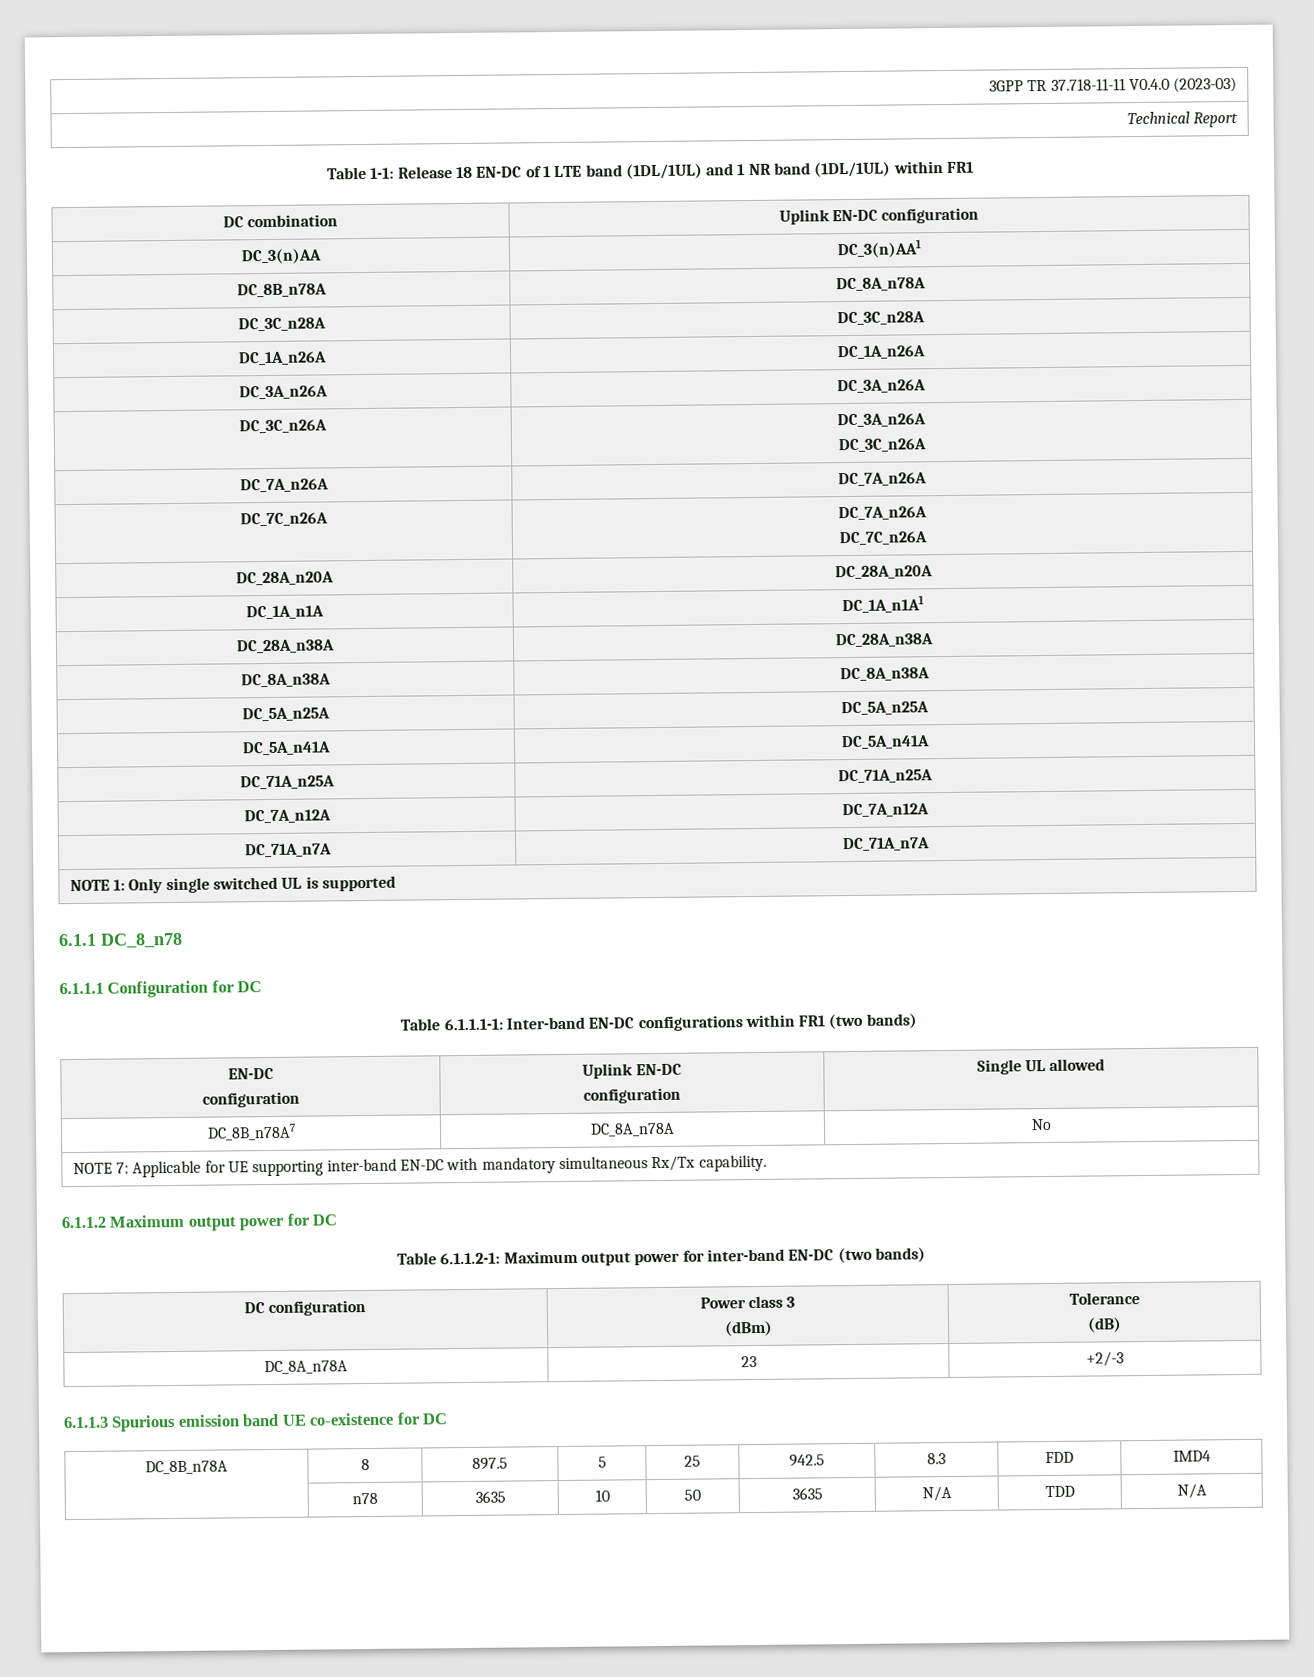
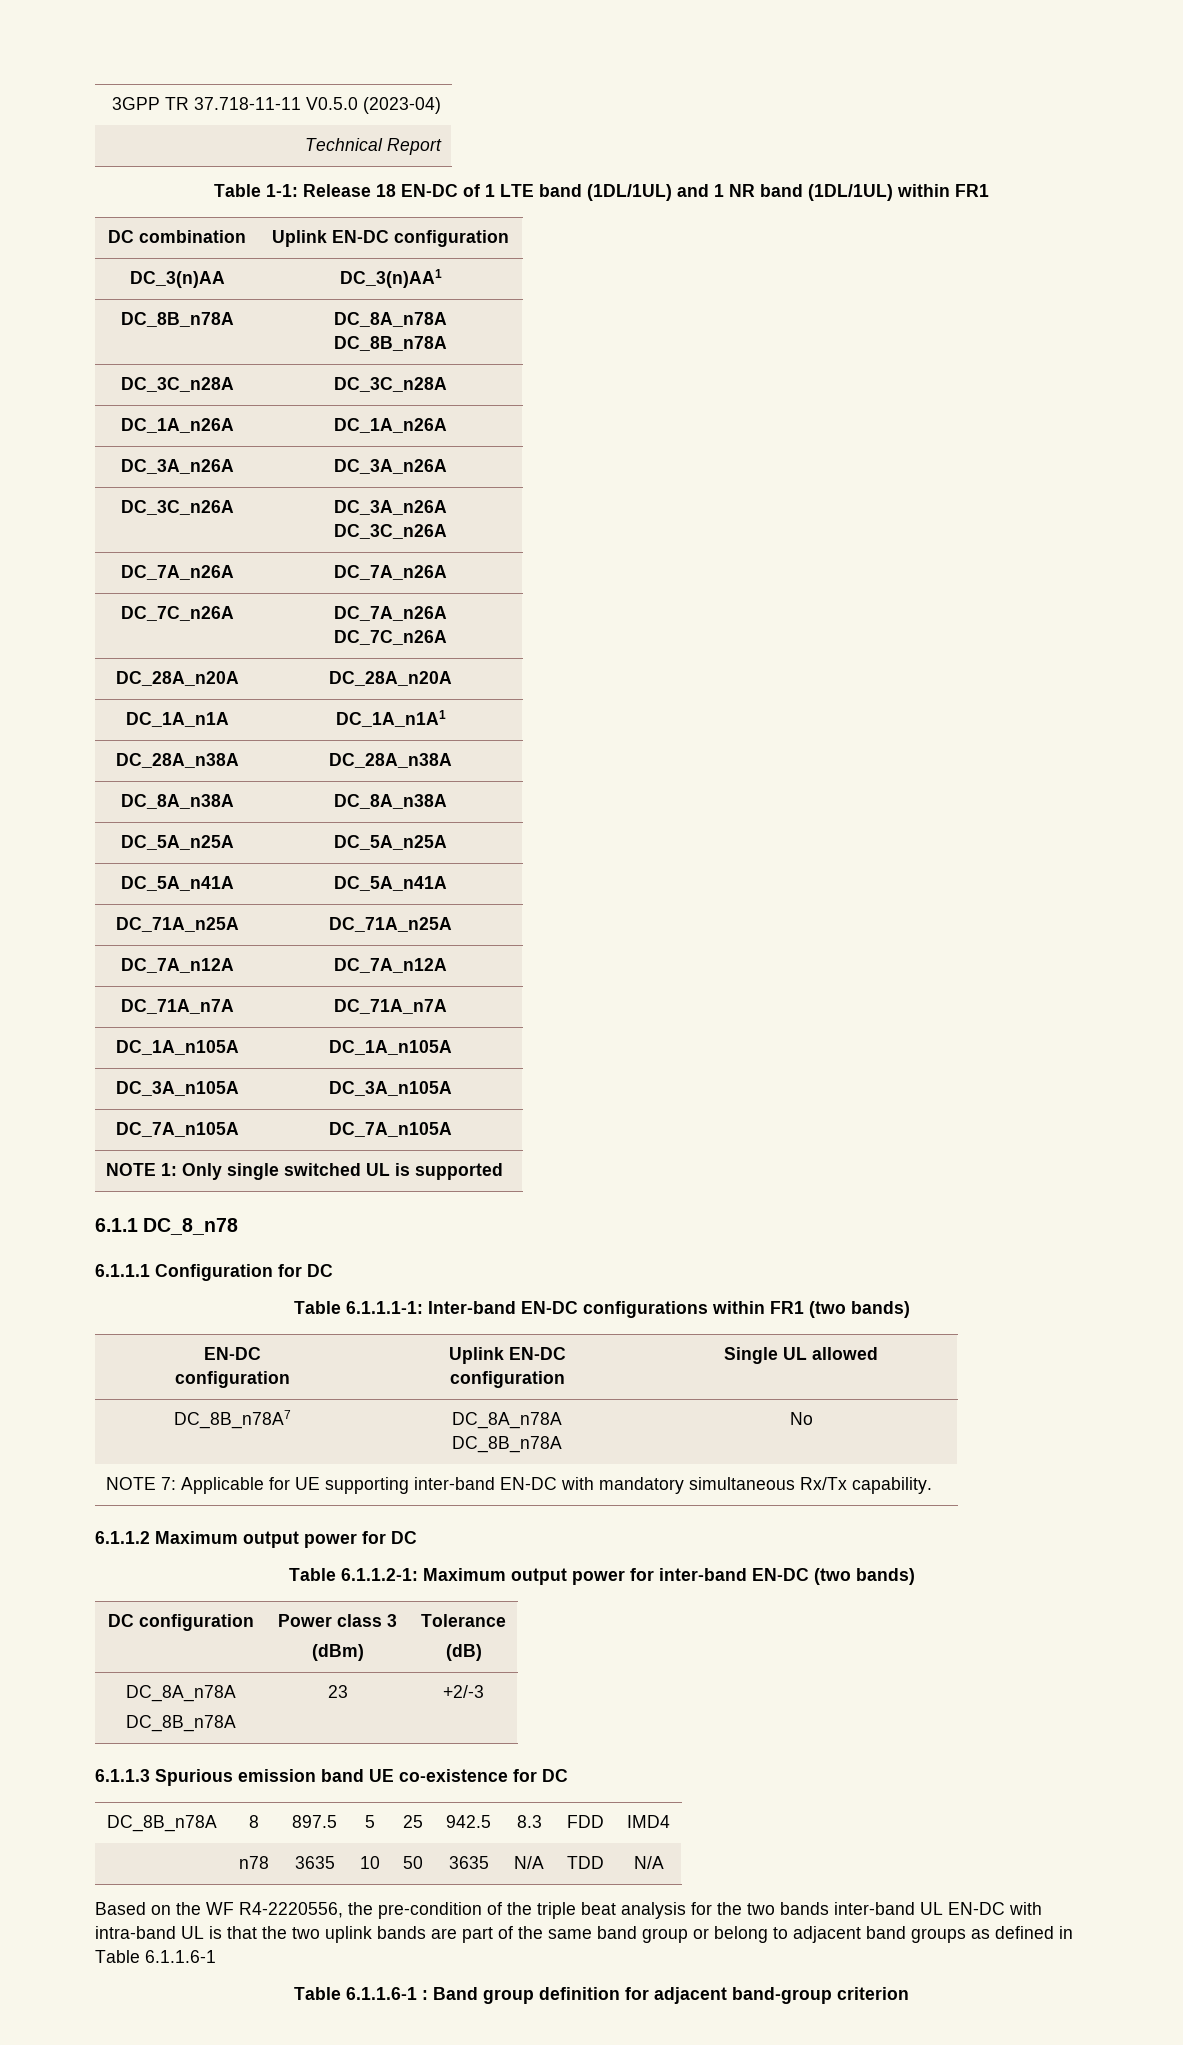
[1128,76,1238,93] V0.4.0 (2023-03) -> [306,97,442,114] V0.5.0 (2023-04)
(926, 284) none -> [334,336,447,351] // DC_8B_n78A
(930, 844) none -> [115,1040,239,1055] [329,1040,452,1055] [115,1081,239,1096] [329,1081,452,1096] [115,1122,239,1137] [329,1122,452,1137] // DC_1A_n105A | DC_1A_n105A // DC_3A_n105A | DC_3A_n105A // DC_7A_n105A | DC_7A_n105A
(675, 1129) none -> [452,1436,562,1453] // DC_8B_n78A
(348, 1367) none -> [125,1715,236,1732] // DC_8B_n78A
(1207, 1491) none -> [95,1902,1042,1919] [95,1926,1073,1943] [95,1950,216,1963] [294,1987,909,2004] // Based on the WF R4-2220556, the pre-condition of the triple beat analysis for the two bands inter-band UL EN-DC with intra-band UL is that the two uplink bands are part of the same band group or belong to adjacent band groups as defined in Table 6.1.1.6-1 // Table 6.1.1.6-1 : Band group definition for adjacent band-group criterion

